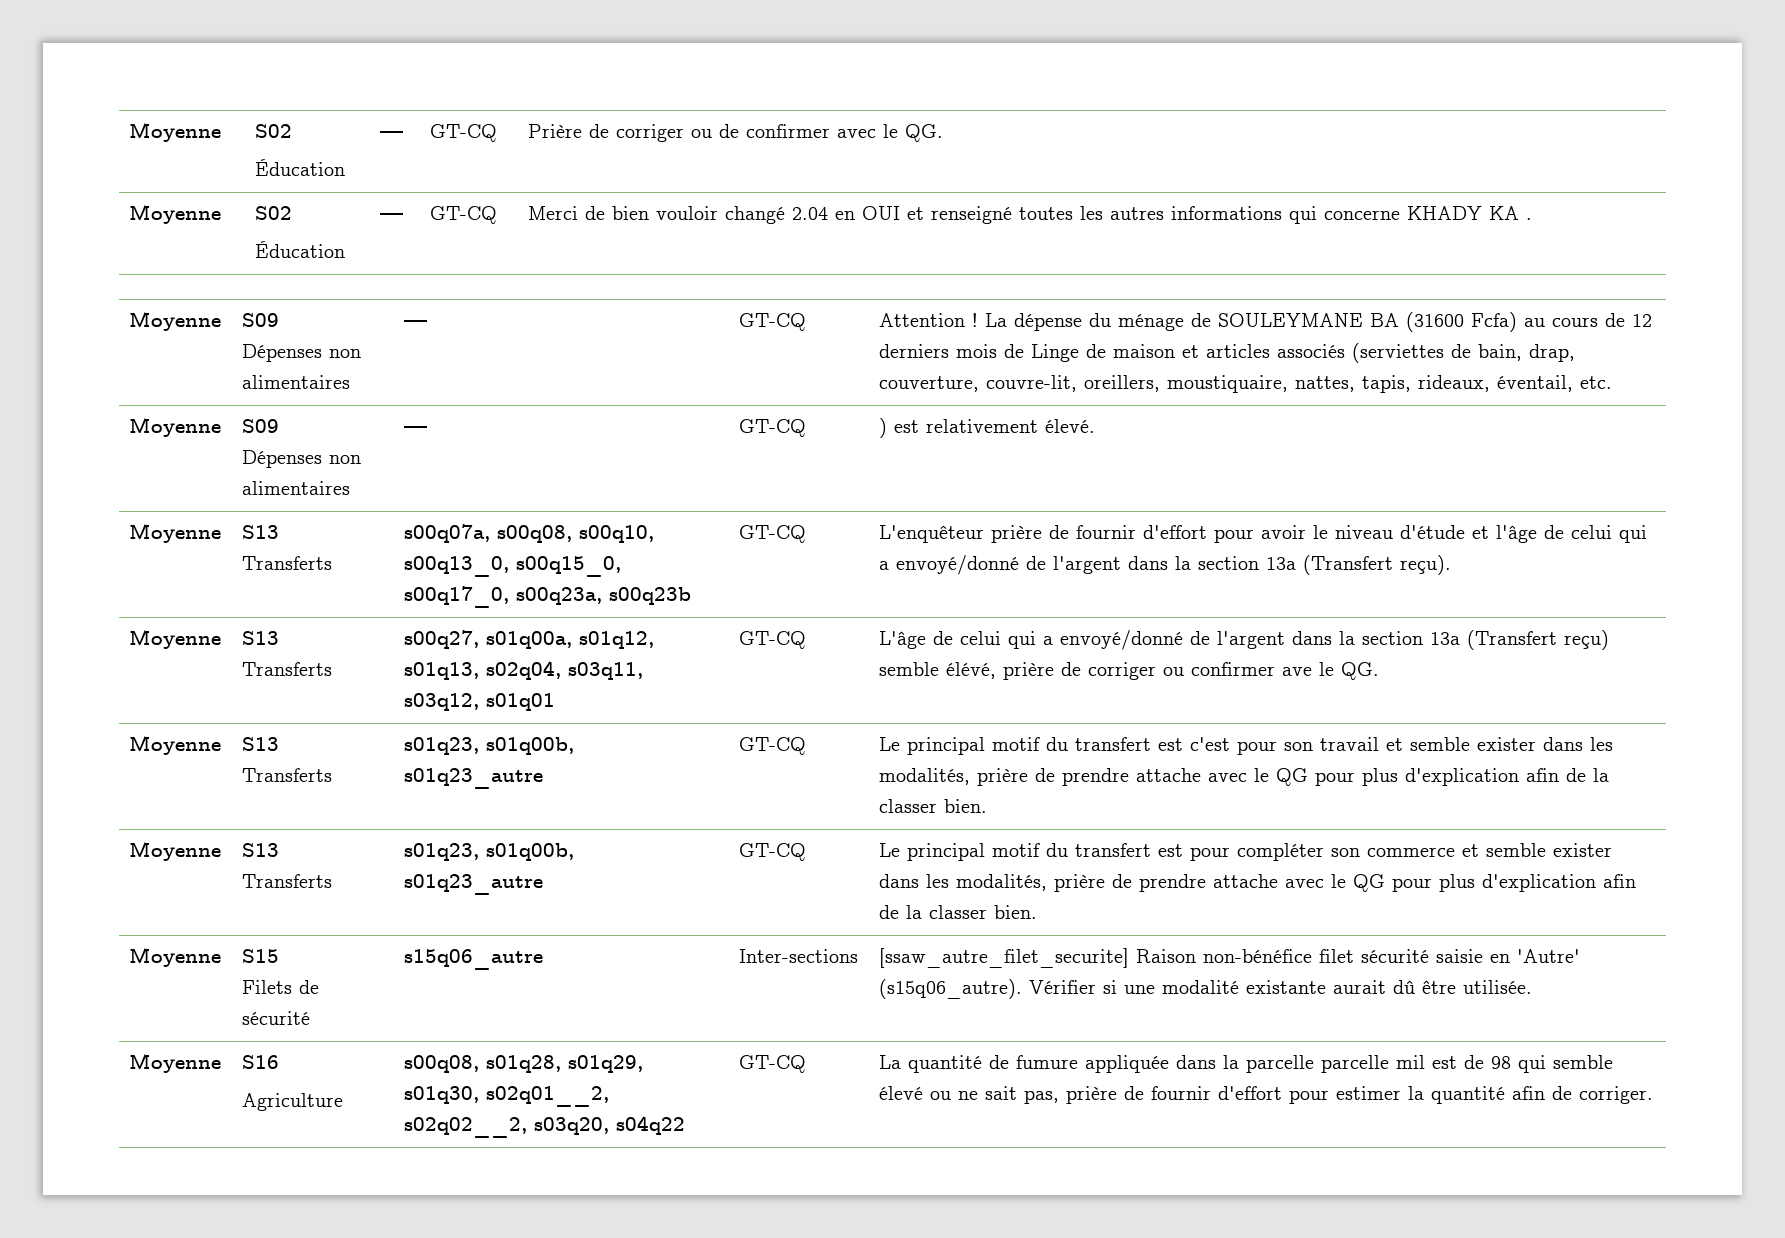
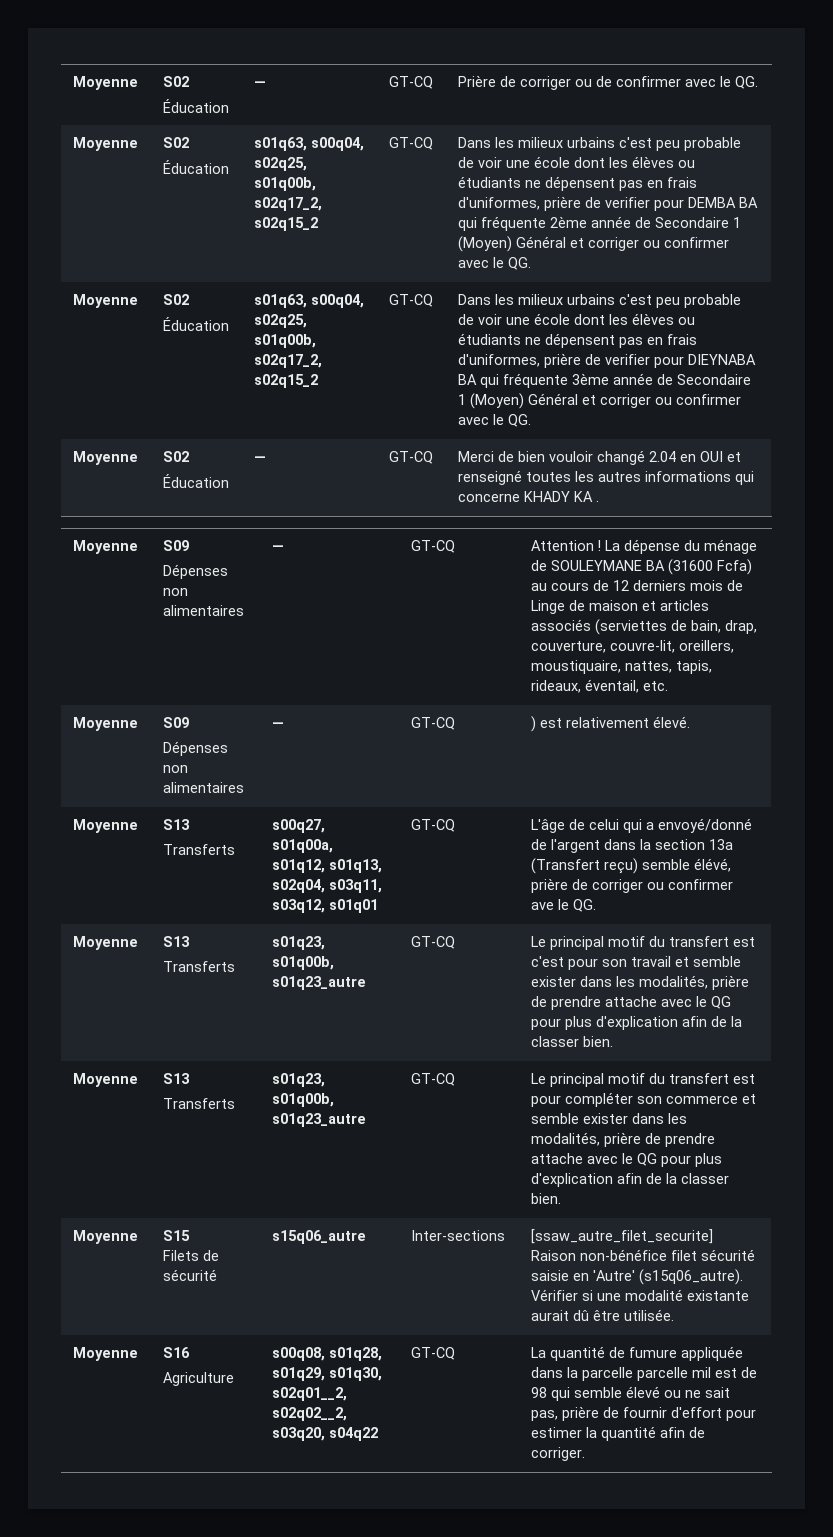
(293, 213) none -> [163,160,230,174] [254,137,365,151] [254,157,308,171] [254,177,317,191] [254,197,323,211] [254,217,319,231] [389,137,434,150] [458,137,742,151] [458,156,696,168] [458,176,698,191] [458,196,759,211] [458,216,742,231] [458,236,730,252] [458,257,532,270] [73,294,139,308] [163,294,190,305] [163,317,230,331] [254,294,365,308] [254,314,308,328] [254,334,317,348] [254,354,323,368] [254,374,319,388] [389,294,434,307] [458,294,742,308] [458,313,696,325] [458,333,698,348] [458,353,757,368] [458,373,752,388] [458,393,742,409] [458,414,532,427] [73,451,139,465] [163,451,190,462] // Éducation | s01q63, s00q04, s02q25, s01q00b, s02q17_2, s02q15_2 | GT-CQ | Dans les milieux urbains c'est peu probable de voir une école dont les élèves ou étudiants ne dépensent pas en frais d'uniformes, prière de verifier pour DEMBA BA qui fréquente 2ème année de Secondaire 1 (Moyen) Général et corriger ou confirmer avec le QG. // Moyenne | S02 // Éducation | s01q63, s00q04, s02q25, s01q00b, s02q17_2, s02q15_2 | GT-CQ | Dans les milieux urbains c'est peu probable de voir une école dont les élèves ou étudiants ne dépensent pas en frais d'uniformes, prière de verifier pour DIEYNABA BA qui fréquente 3ème année de Secondaire 1 (Moyen) Général et corriger ou confirmer avec le QG. // Moyenne | S02
[242,556,333,570] [404,524,655,543] [404,556,622,577] [404,586,692,608] [739,525,807,543] [879,525,1648,543] [879,555,1452,575] [129,629,222,649] [242,631,280,645] // Transferts | s00q07a, s00q08, s00q10, s00q13_0, s00q15_0, s00q17_0, s00q23a, s00q23b | GT-CQ | L'enquêteur prière de fournir d'effort pour avoir le niveau d'étude et l'âge de celui qui a envoyé/donné de l'argent dans la section 13a (Transfert reçu). // Moyenne | S13 -> (191, 824) none

